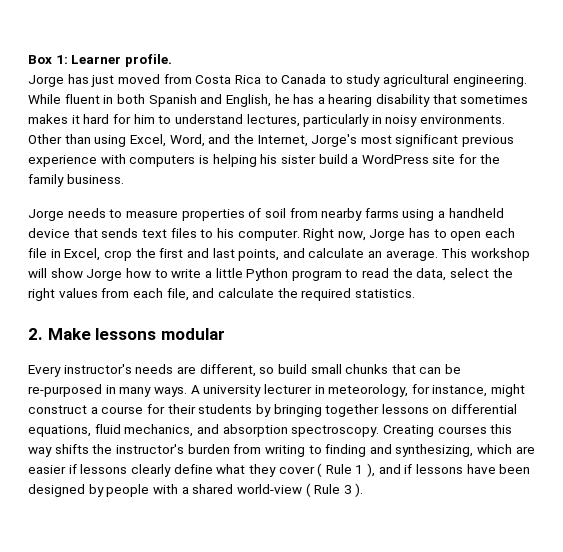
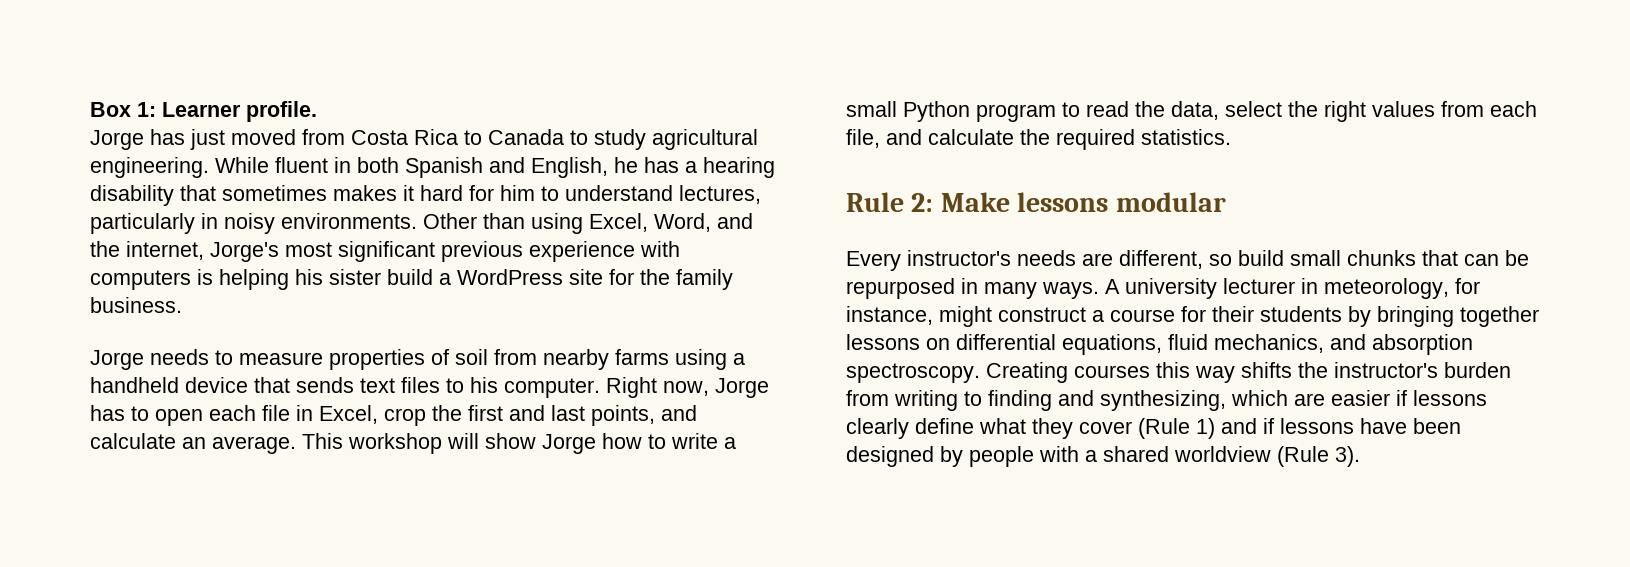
[257,135,308,147] Internet, -> [126,241,204,260] internet,
[215,268,243,278] little -> [846,101,897,117] small
[28,328,43,340] 2. -> [846,192,934,212] Rule 2:
[28,384,102,397] re-purposed -> [846,278,955,299] repurposed
[317,463,376,477] ( Rule 1 ), -> [1138,418,1215,439] (Rule 1)
[236,483,364,497] world-view ( Rule 3 ). -> [1174,446,1360,467] worldview (Rule 3).

